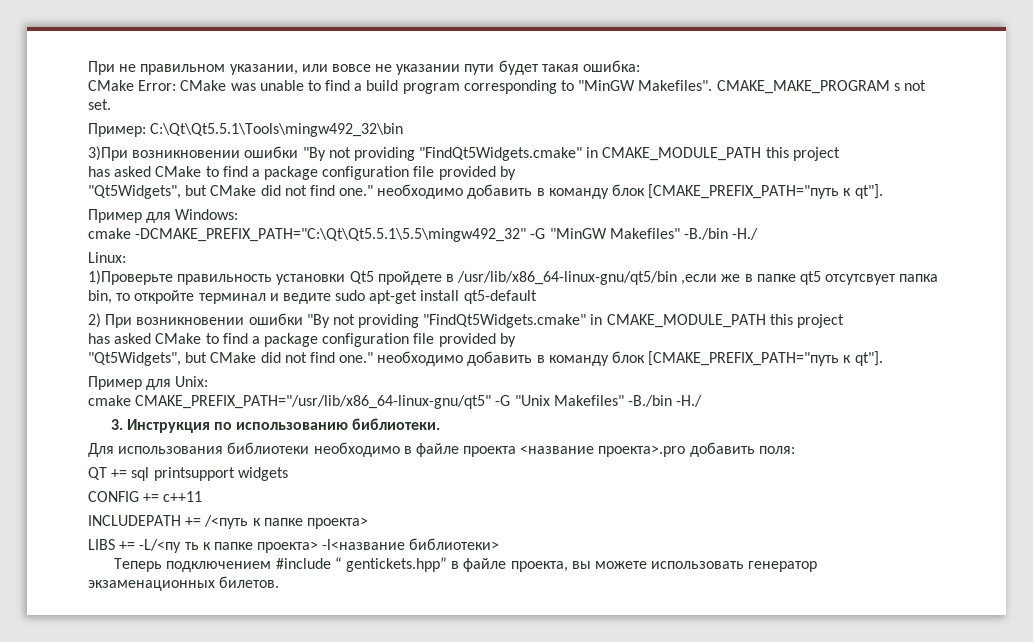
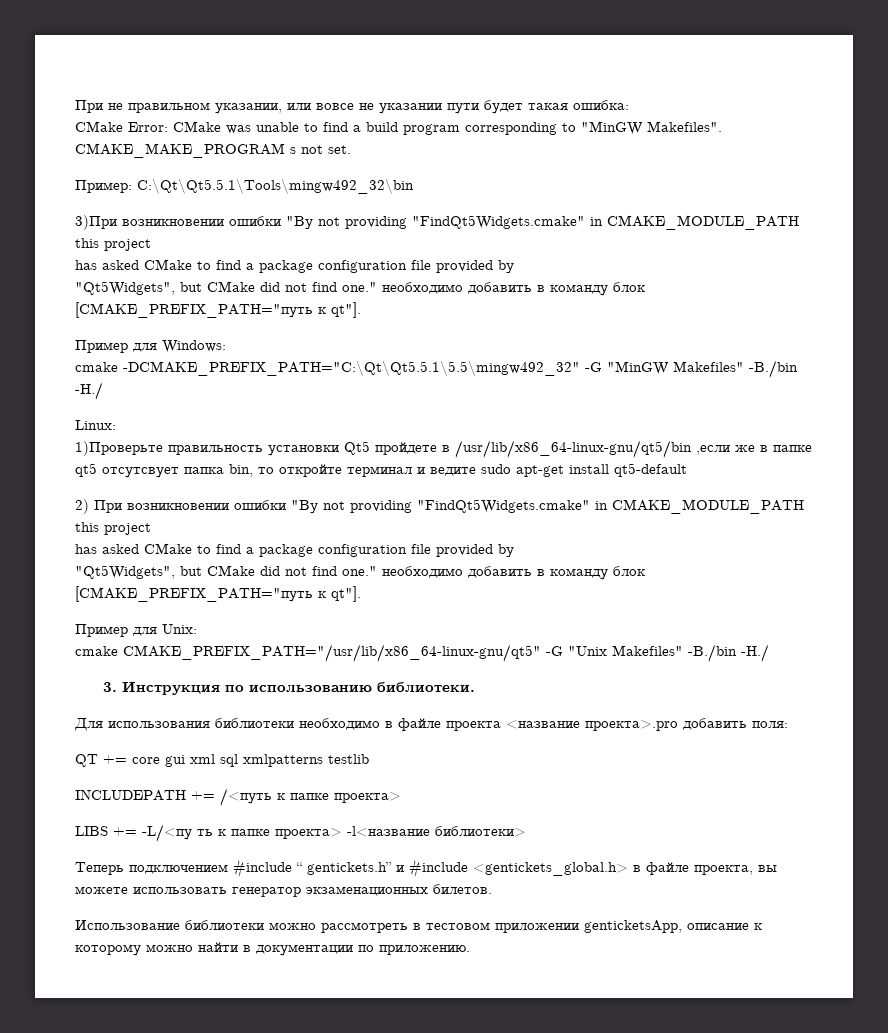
[131,467,288,481] [88,491,203,502] sql printsupport widgets // CONFIG += c++11 -> [132,754,369,767] core gui xml sql xmlpatterns testlib
[345,557,447,572] gentickets.hpp” -> [307,859,628,878] gentickets.h” и #include <gentickets_global.h>
(280, 582) none -> [75,920,763,933] [75,942,470,956] // Использование библиотеки можно рассмотреть в тестовом приложении genticketsApp, описание к которому можно найти в документации по приложению.

